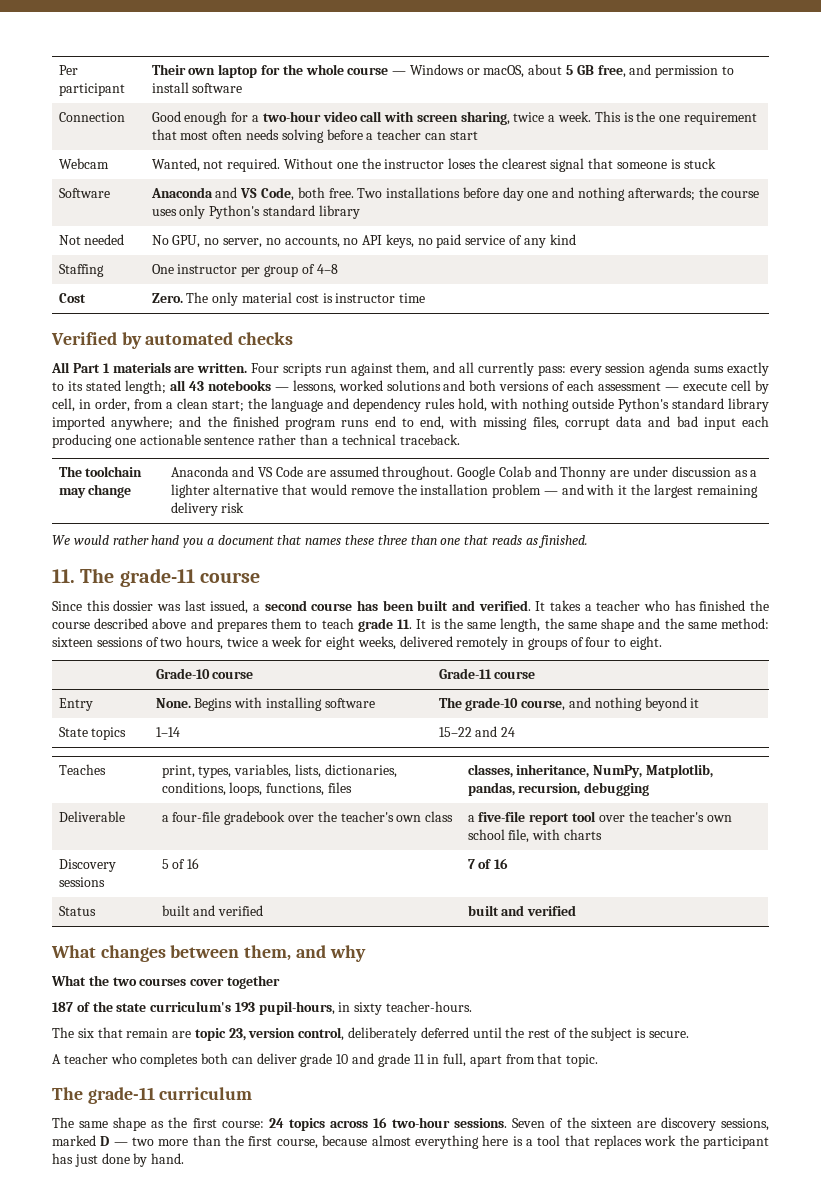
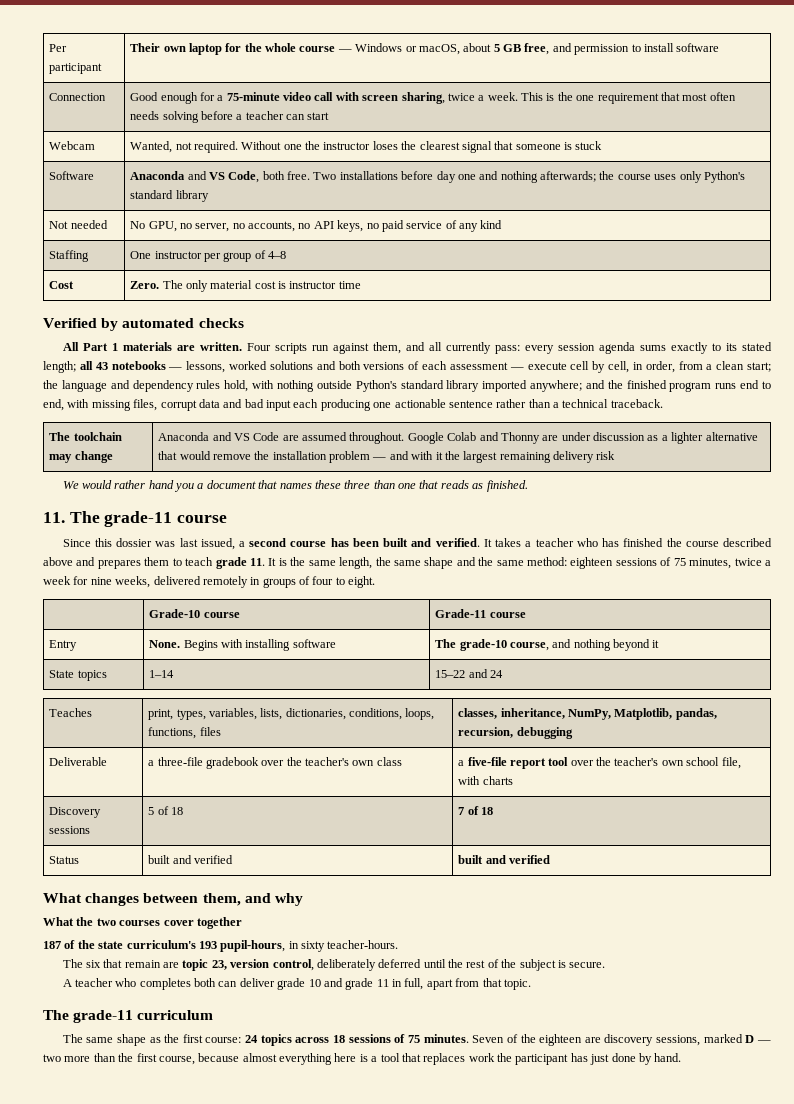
[262,111,321,122] two-hour -> [226,92,280,101] 75-minute
[52,636,224,650] sixteen sessions of two hours, -> [570,557,732,569] eighteen sessions of 75 minutes,
[326,636,356,650] eight -> [90,577,112,585] nine
[172,811,221,822] four-file -> [157,757,203,766] three-file
[187,858,200,869] 16 -> [170,807,183,815] 18
[494,858,509,869] 16 -> [480,807,493,815] 18
[373,1117,508,1128] 16 two-hour sessions. -> [333,1034,469,1043] 18 sessions of 75 minutes.
[590,1118,632,1128] sixteen -> [539,1034,583,1046] eighteen

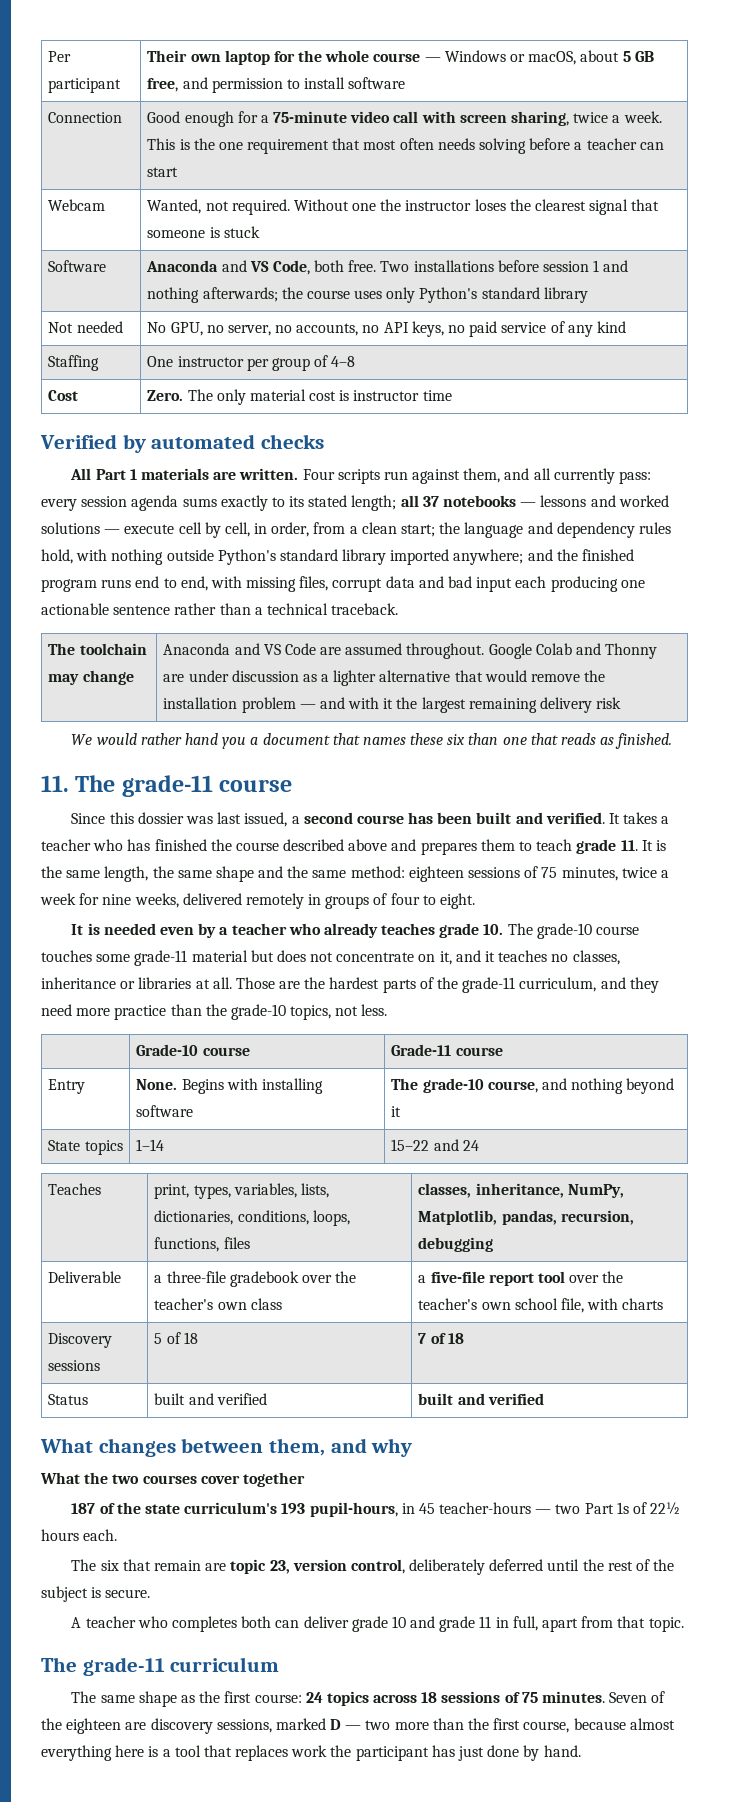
[436,171,476,183] day one -> [542,260,600,272] session 1
[95,362,108,370] 43 -> [422,496,439,507] 37
[186,361,508,373] lessons, worked solutions and both versions of each assessment -> [540,495,669,507] [41,522,100,534] lessons and worked solutions
[344,480,371,489] three -> [447,734,466,745] six
(376, 582) none -> [71,923,640,939] [41,950,620,966] [41,977,659,993] [41,1004,388,1020] // It is needed even by a teacher who already teaches grade 10. The grade-10 course touches some grade-11 material but does not concentrate on it, and it teaches no classes, inheritance or libraries at all. Those are the hardest parts of the grade-11 curriculum, and they need more practice than the grade-10 topics, not less.
[301,940,399,952] sixty teacher-hours. -> [418,1502,681,1514] [41,1529,118,1541] 45 teacher-hours — two Part 1s of 22½ hours each.

